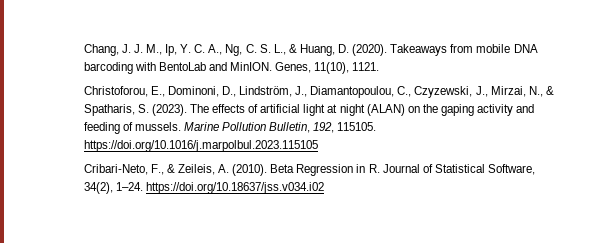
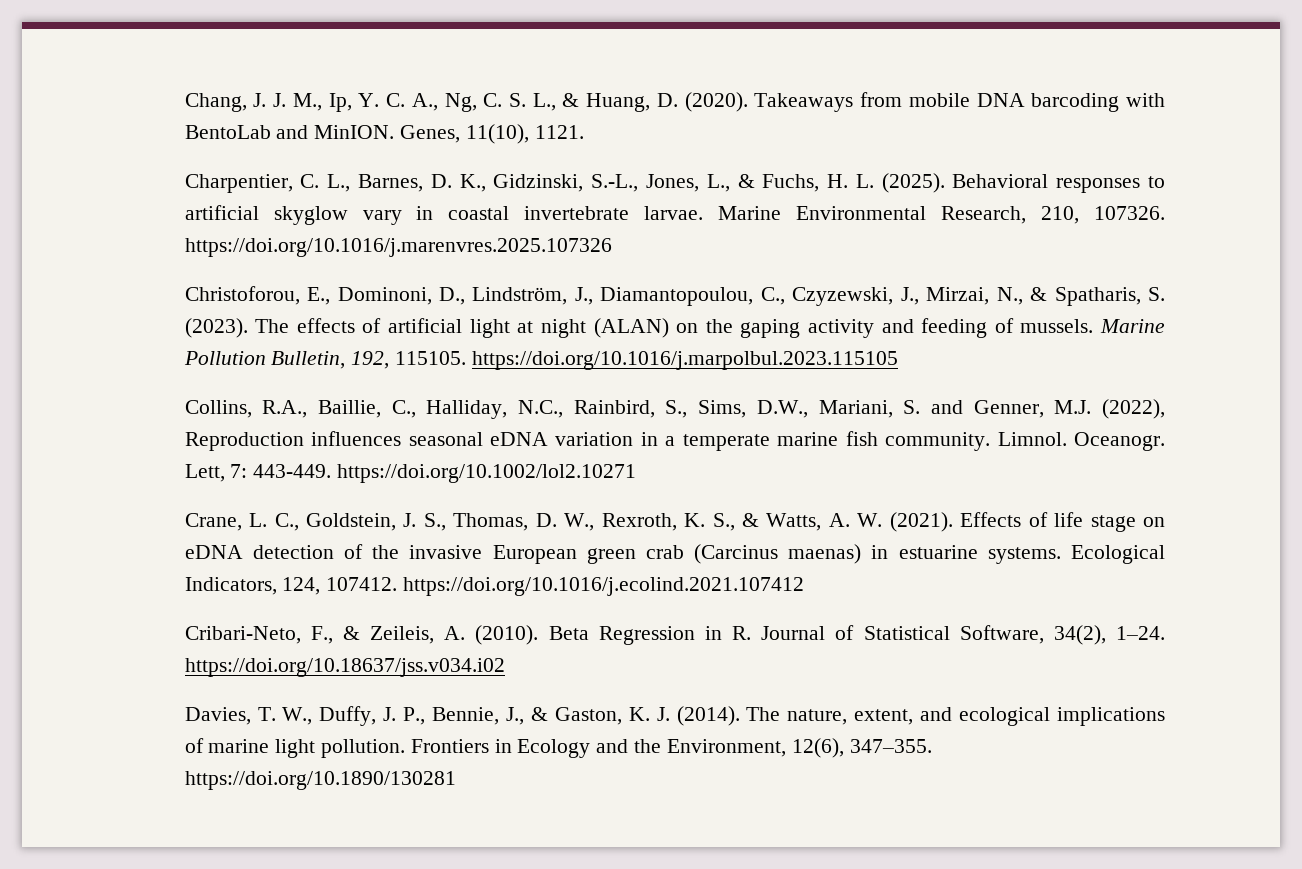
(380, 66) none -> [184,173,1165,193] [184,205,1165,225] [184,238,612,257] // Charpentier, C. L., Barnes, D. K., Gidzinski, S.-L., Jones, L., & Fuchs, H. L. (2025). Behavioral responses to artificial skyglow vary in coastal invertebrate larvae. Marine Environmental Research, 210, 107326. https://doi.org/10.1016/j.marenvres.2025.107326
(318, 146) none -> [184,399,1165,419] [184,431,1166,451] [184,464,637,483] [184,512,1165,532] [184,544,1166,564] [184,577,805,596] // Collins, R.A., Baillie, C., Halliday, N.C., Rainbird, S., Sims, D.W., Mariani, S. and Genner, M.J. (2022), Reproduction influences seasonal eDNA variation in a temperate marine fish community. Limnol. Oceanogr. Lett, 7: 443-449. https://doi.org/10.1002/lol2.10271 // Crane, L. C., Goldstein, J. S., Thomas, D. W., Rexroth, K. S., & Watts, A. W. (2021). Effects of life stage on eDNA detection of the invasive European green crab (Carcinus maenas) in estuarine systems. Ecological Indicators, 124, 107412. https://doi.org/10.1016/j.ecolind.2021.107412
(324, 188) none -> [184,706,1166,726] [184,738,932,758] [184,771,456,790] // Davies, T. W., Duffy, J. P., Bennie, J., & Gaston, K. J. (2014). The nature, extent, and ecological implications of marine light pollution. Frontiers in Ecology and the Environment, 12(6), 347–355. https://doi.org/10.1890/130281

